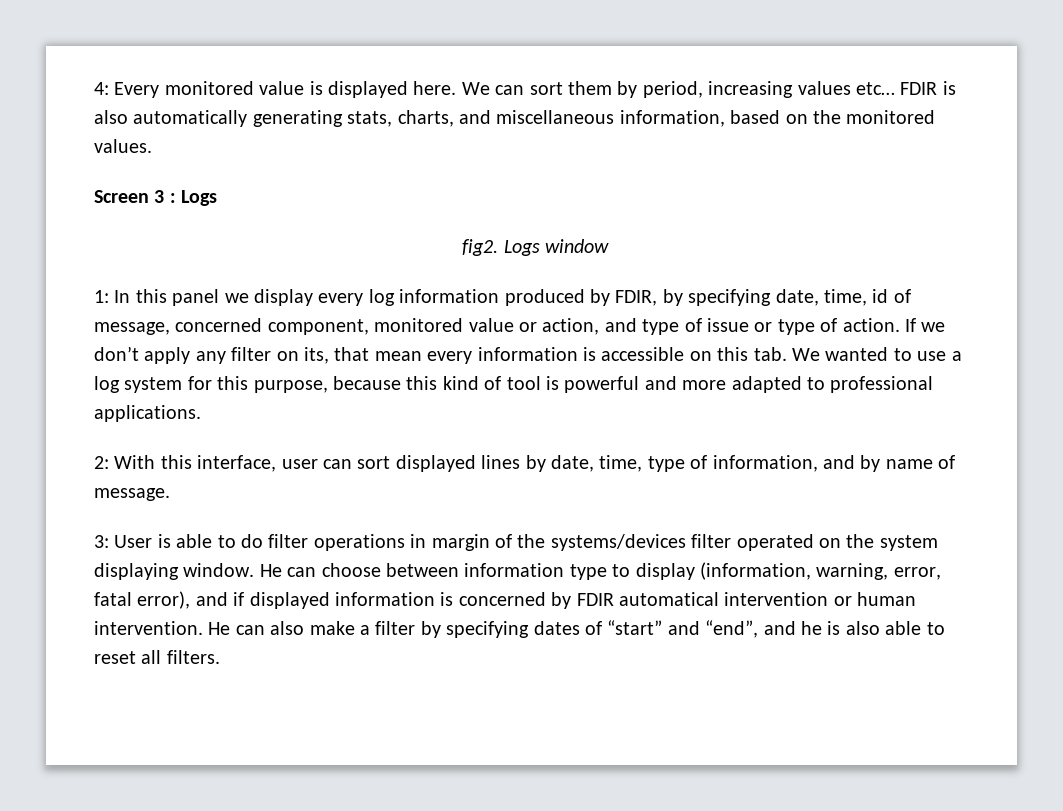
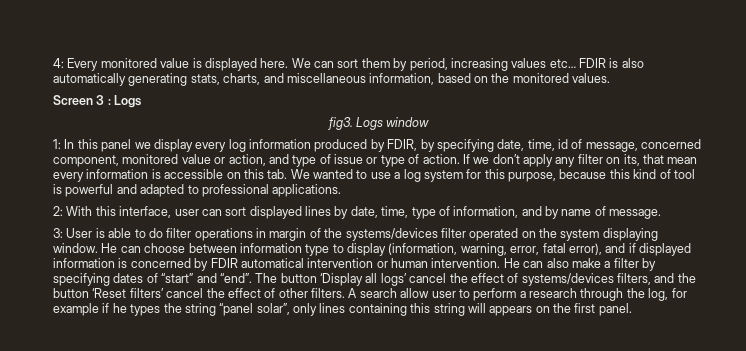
[462,239,499,256] fig2. -> [327,117,353,130] fig3.
[682,380,727,390] more -> (137, 189) none
[705,620,945,638] [94,650,220,664] “end”, and he is also able to reset all filters. -> [219,273,696,286] [53,288,687,301] [53,303,632,316] “end”. The button ‘Display all logs’ cancel the effect of systems/devices filters, and the button ‘Reset filters’ cancel the effect of other filters. A search allow user to perform a research through the log, for example if he types the string “panel solar”, only lines containing this string will appears on the first panel.

